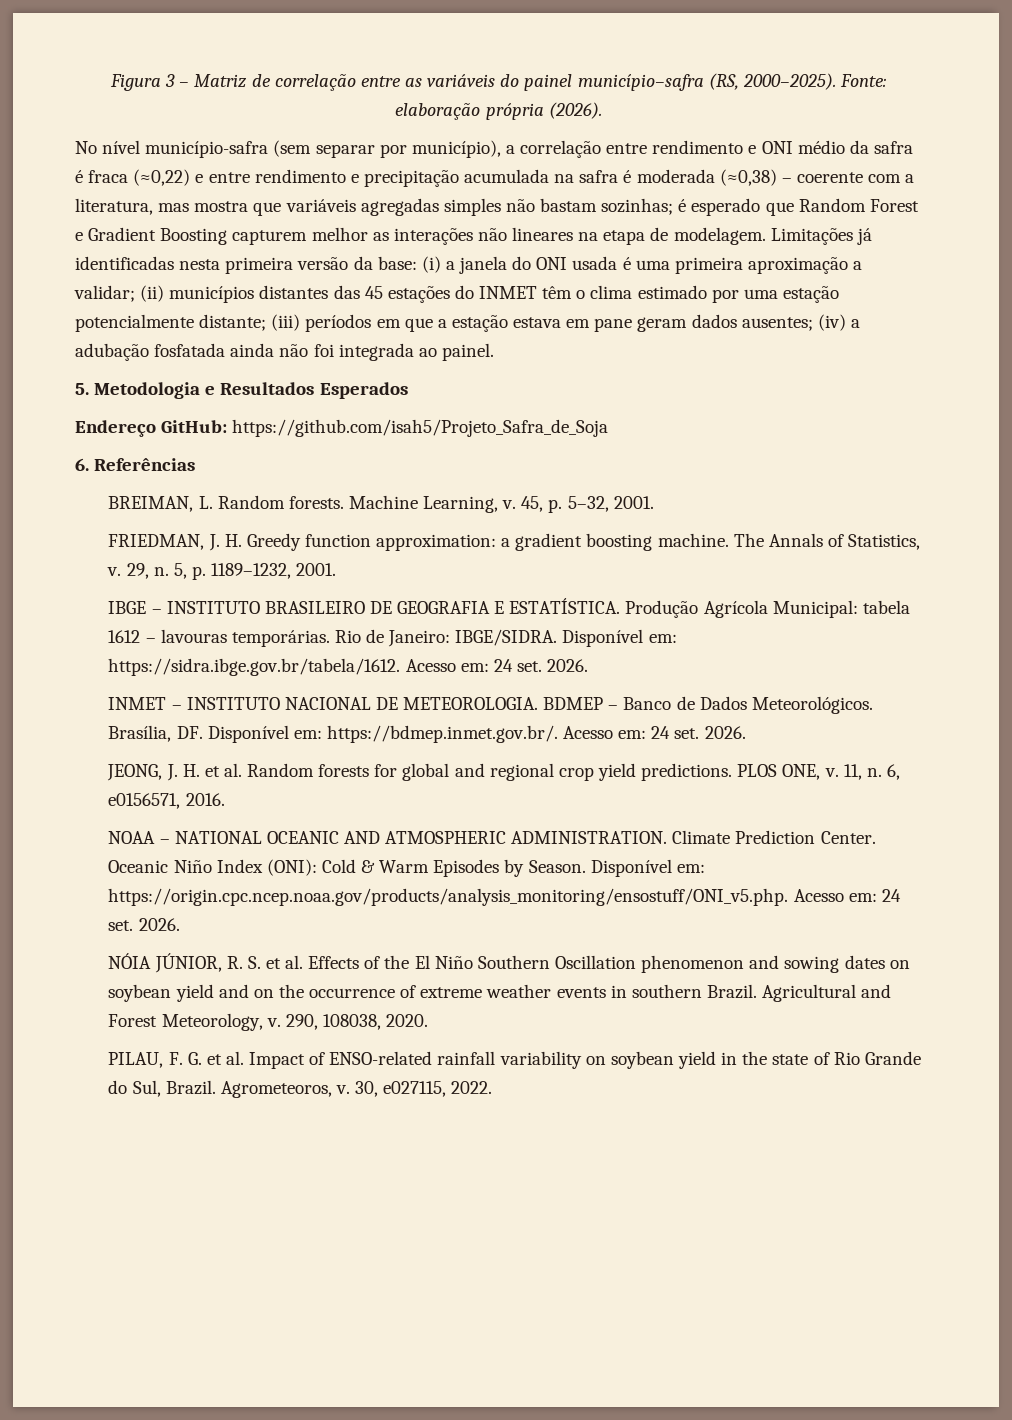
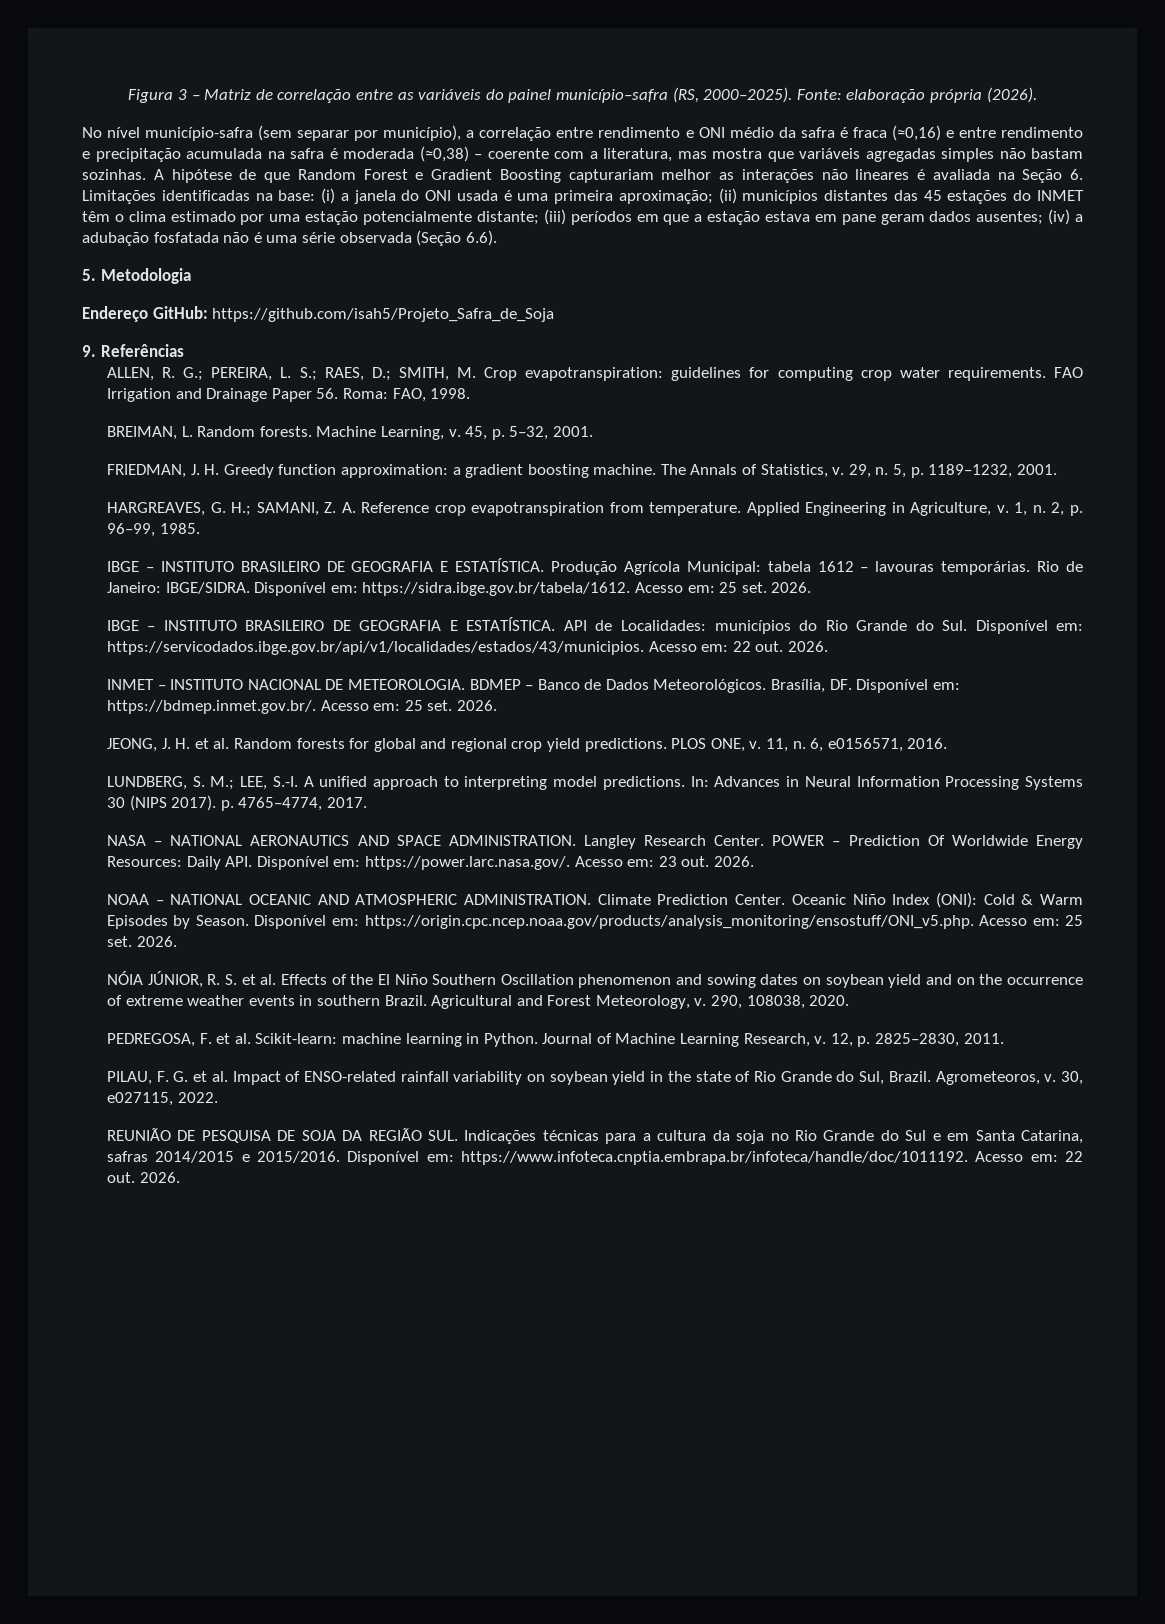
[133,169,191,186] (≈0,22) -> [891,125,941,141] (≈0,16)
[601,198,761,216] sozinhas; é esperado -> [82,169,257,183] sozinhas. A hipótese de
[232,230,308,245] capturem -> [568,169,654,183] capturariam
[578,227,872,245] [75,256,373,274] na etapa de modelagem. Limitações já identificadas nesta primeira versão da -> [917,169,1083,183] [82,190,273,204] é avaliada na Seção 6. Limitações identificadas na
[747,257,863,274] [74,285,135,302] aproximação a validar; -> [618,190,713,204] aproximação;
[230,343,494,361] ainda não foi integrada ao painel. -> [223,230,497,246] não é uma série observada (Seção 6.6).
[205,382,408,399] e Resultados Esperados -> (191, 276) none
[75,458,89,471] 6. -> [82,345,96,357] 9.
(196, 464) none -> [106,367,1084,381] [106,388,471,402] // ALLEN, R. G.; PEREIRA, L. S.; RAES, D.; SMITH, M. Crop evapotranspiration: guidelines for computing crop water requirements. FAO Irrigation and Drainage Paper 56. Roma: FAO, 1998.
(337, 569) none -> [106,502,1084,516] [106,523,200,537] // HARGREAVES, G. H.; SAMANI, Z. A. Reference crop evapotranspiration from temperature. Applied Engineering in Agriculture, v. 1, n. 2, p. 96–99, 1985.
[493,659,589,672] 24 set. 2026. -> [719,582,812,593] [106,617,1084,634] [106,641,828,655] 25 set. 2026. // IBGE – INSTITUTO BRASILEIRO DE GEOGRAFIA E ESTATÍSTICA. API de Localidades: municípios do Rio Grande do Sul. Disponível em: https://servicodados.ibge.gov.br/api/v1/localidades/estados/43/municipios. Acesso em: 22 out. 2026.
[651,726,671,739] 24 -> [404,700,423,711] 25
(225, 799) none -> [106,776,1083,790] [106,795,367,811] [106,835,1083,849] [106,856,754,870] // LUNDBERG, S. M.; LEE, S.-I. A unified approach to interpreting model predictions. In: Advances in Neural Information Processing Systems 30 (NIPS 2017). p. 4765–4774, 2017. // NASA – NATIONAL AERONAUTICS AND SPACE ADMINISTRATION. Langley Research Center. POWER – Prediction Of Worldwide Energy Resources: Daily API. Disponível em: https://power.larc.nasa.gov/. Acesso em: 23 out. 2026.
[881,889,901,902] 24 -> [1065,915,1083,926] 25
(429, 1020) none -> [106,1033,1004,1047] // PEDREGOSA, F. et al. Scikit-learn: machine learning in Python. Journal of Machine Learning Research, v. 12, p. 2825–2830, 2011.
(493, 1087) none -> [106,1128,1083,1144] [106,1151,1083,1165] [106,1172,180,1183] // REUNIÃO DE PESQUISA DE SOJA DA REGIÃO SUL. Indicações técnicas para a cultura da soja no Rio Grande do Sul e em Santa Catarina, safras 2014/2015 e 2015/2016. Disponível em: https://www.infoteca.cnptia.embrapa.br/infoteca/handle/doc/1011192. Acesso em: 22 out. 2026.

